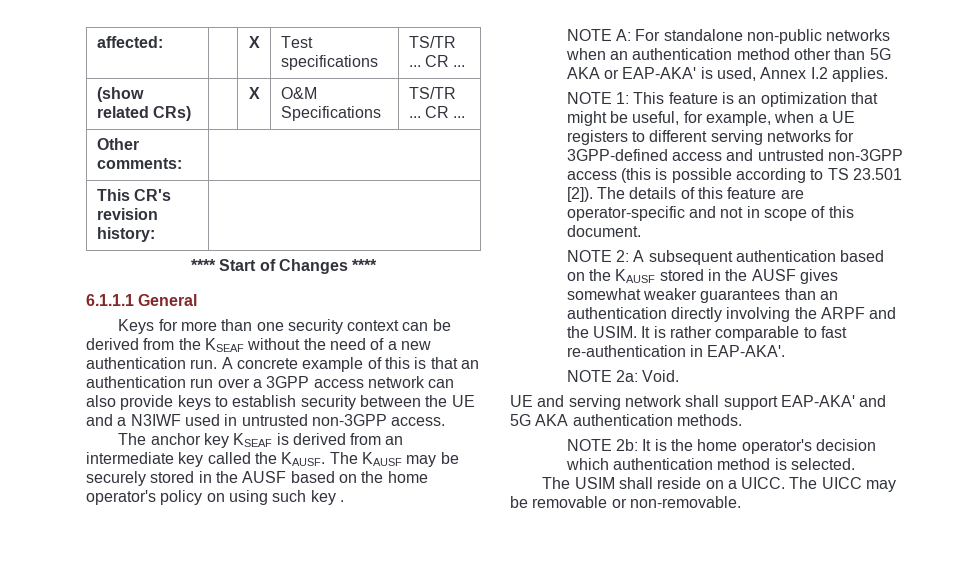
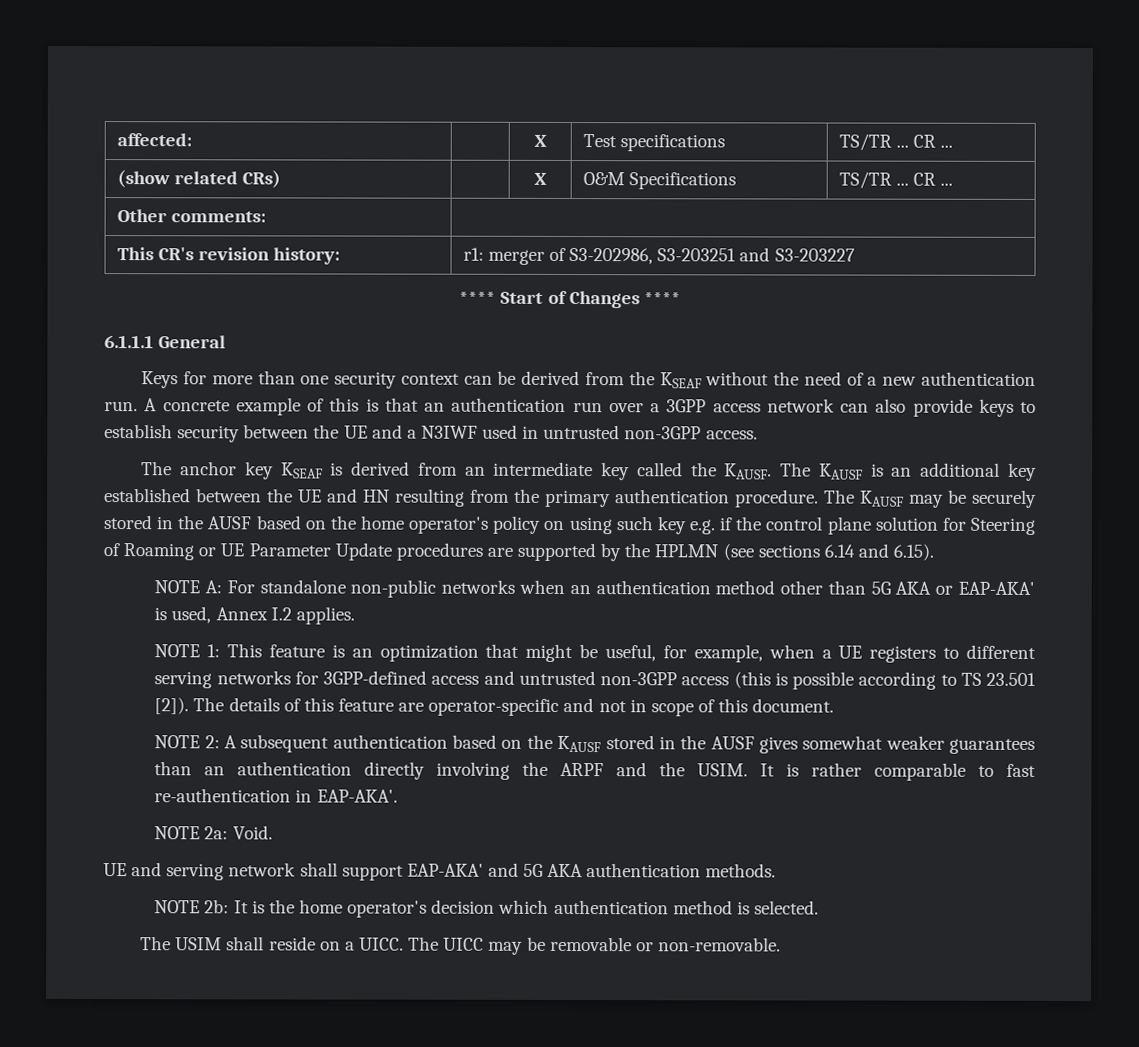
(155, 234) none -> [462,247,855,265] r1: merger of S3-202986, S3-203251 and S3-203227
(402, 459) none -> [870,462,1037,481] [104,488,904,508] is an additional key established between the UE and HN resulting from the primary authentication procedure. The KAUSF
[339,500,344,502] . -> [689,516,1036,535] [103,542,935,562] e.g. if the control plane solution for Steering of Roaming or UE Parameter Update procedures are supported by the HPLMN (see sections 6.14 and 6.15).

